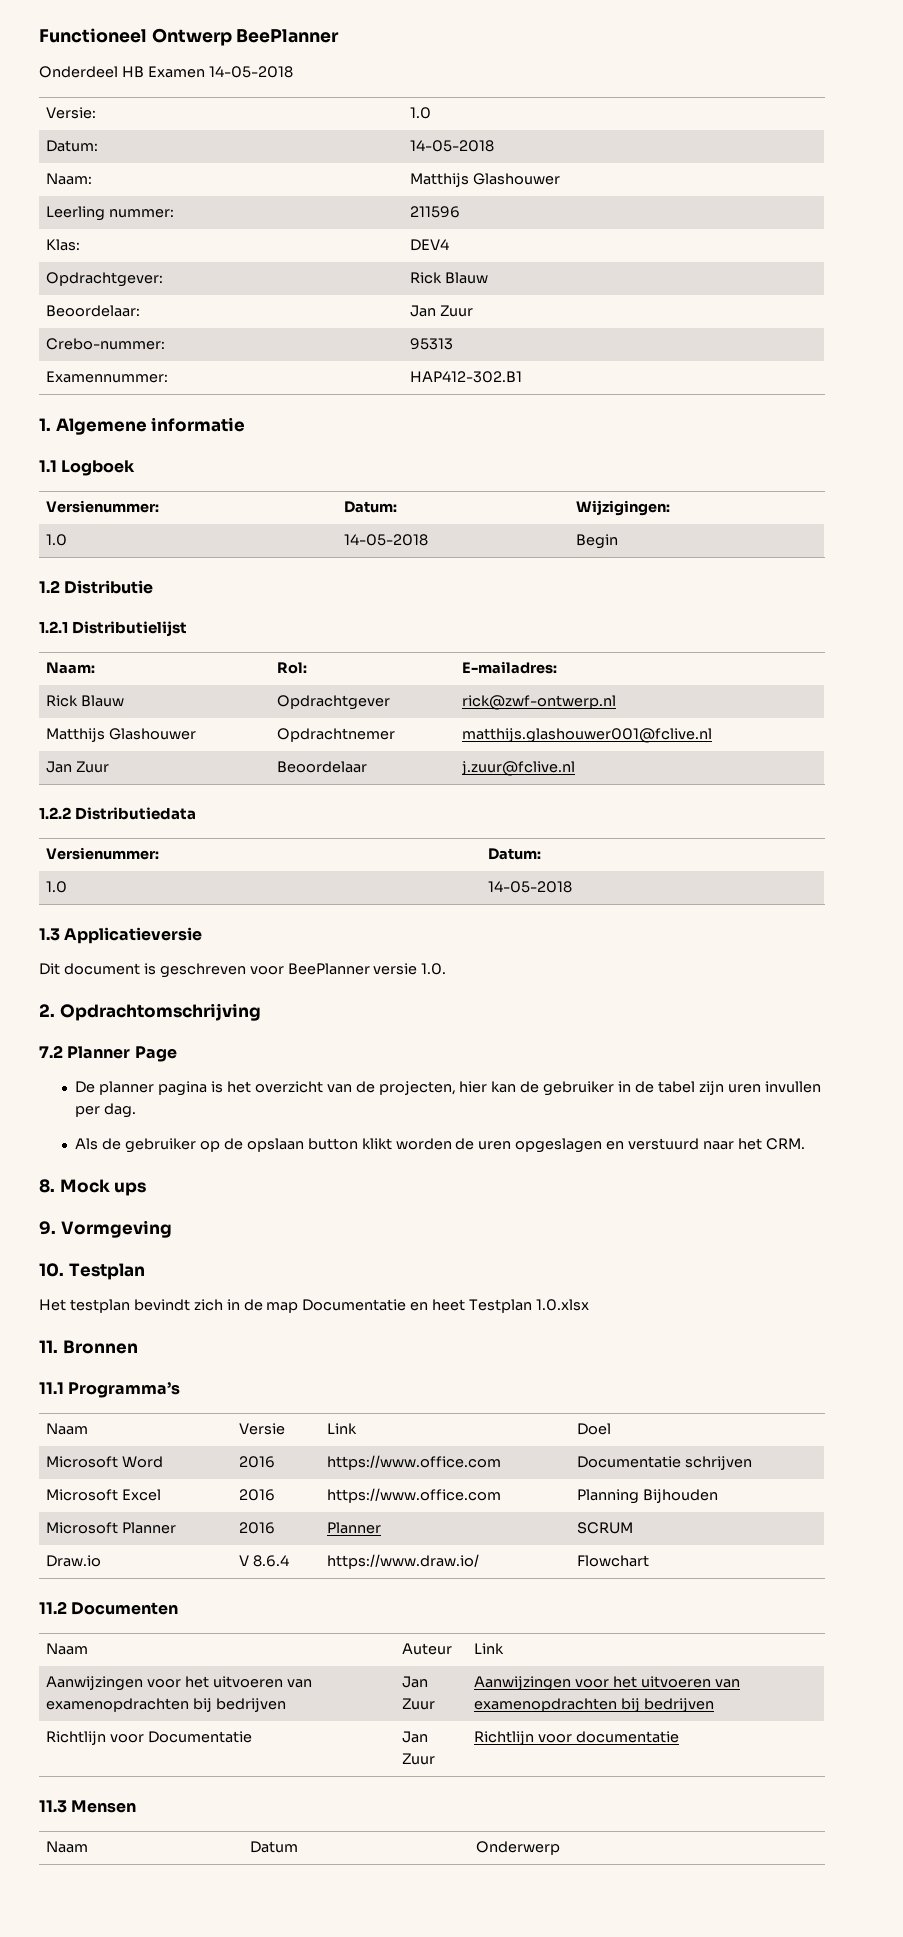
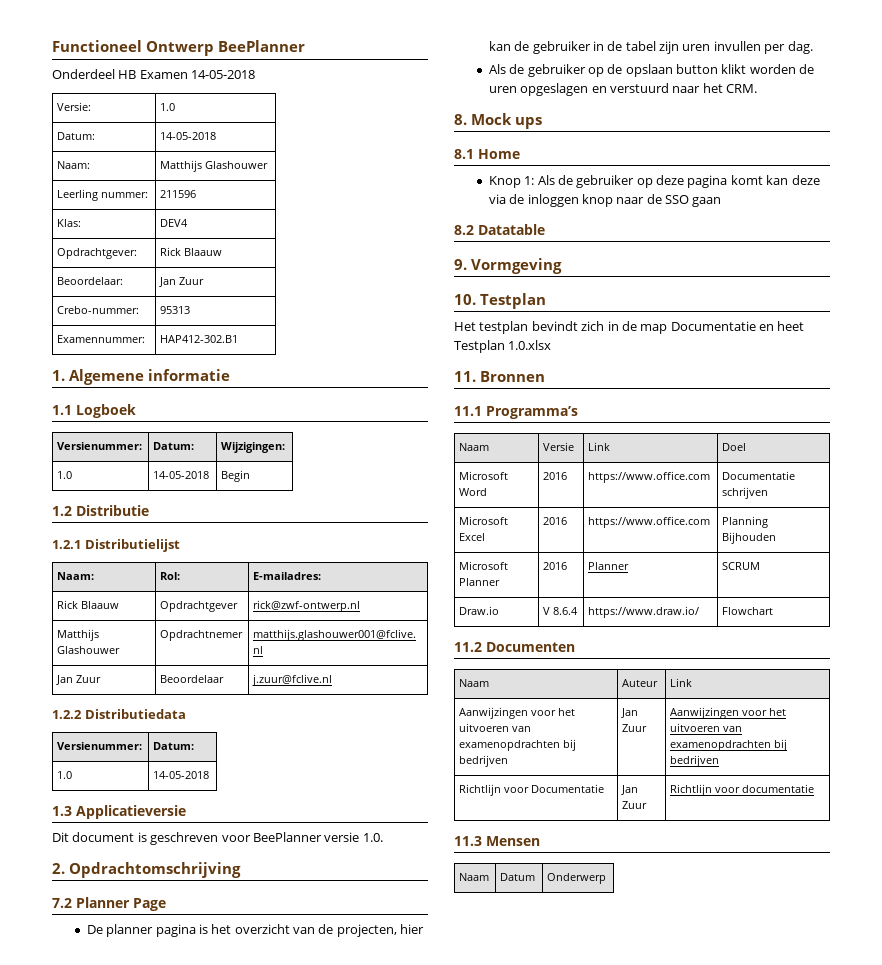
[445,272,489,284] Blauw -> [184,248,223,256] Blaauw
[81,695,125,707] Blauw -> [81,601,120,609] Blaauw
(147, 1189) none -> [454,149,520,159] [488,175,820,188] [488,194,722,207] [454,224,545,235] // 8.1 Home // Knop 1: Als de gebruiker op deze pagina komt kan deze via de inloggen knop naar de SSO gaan // 8.2 Datatable

